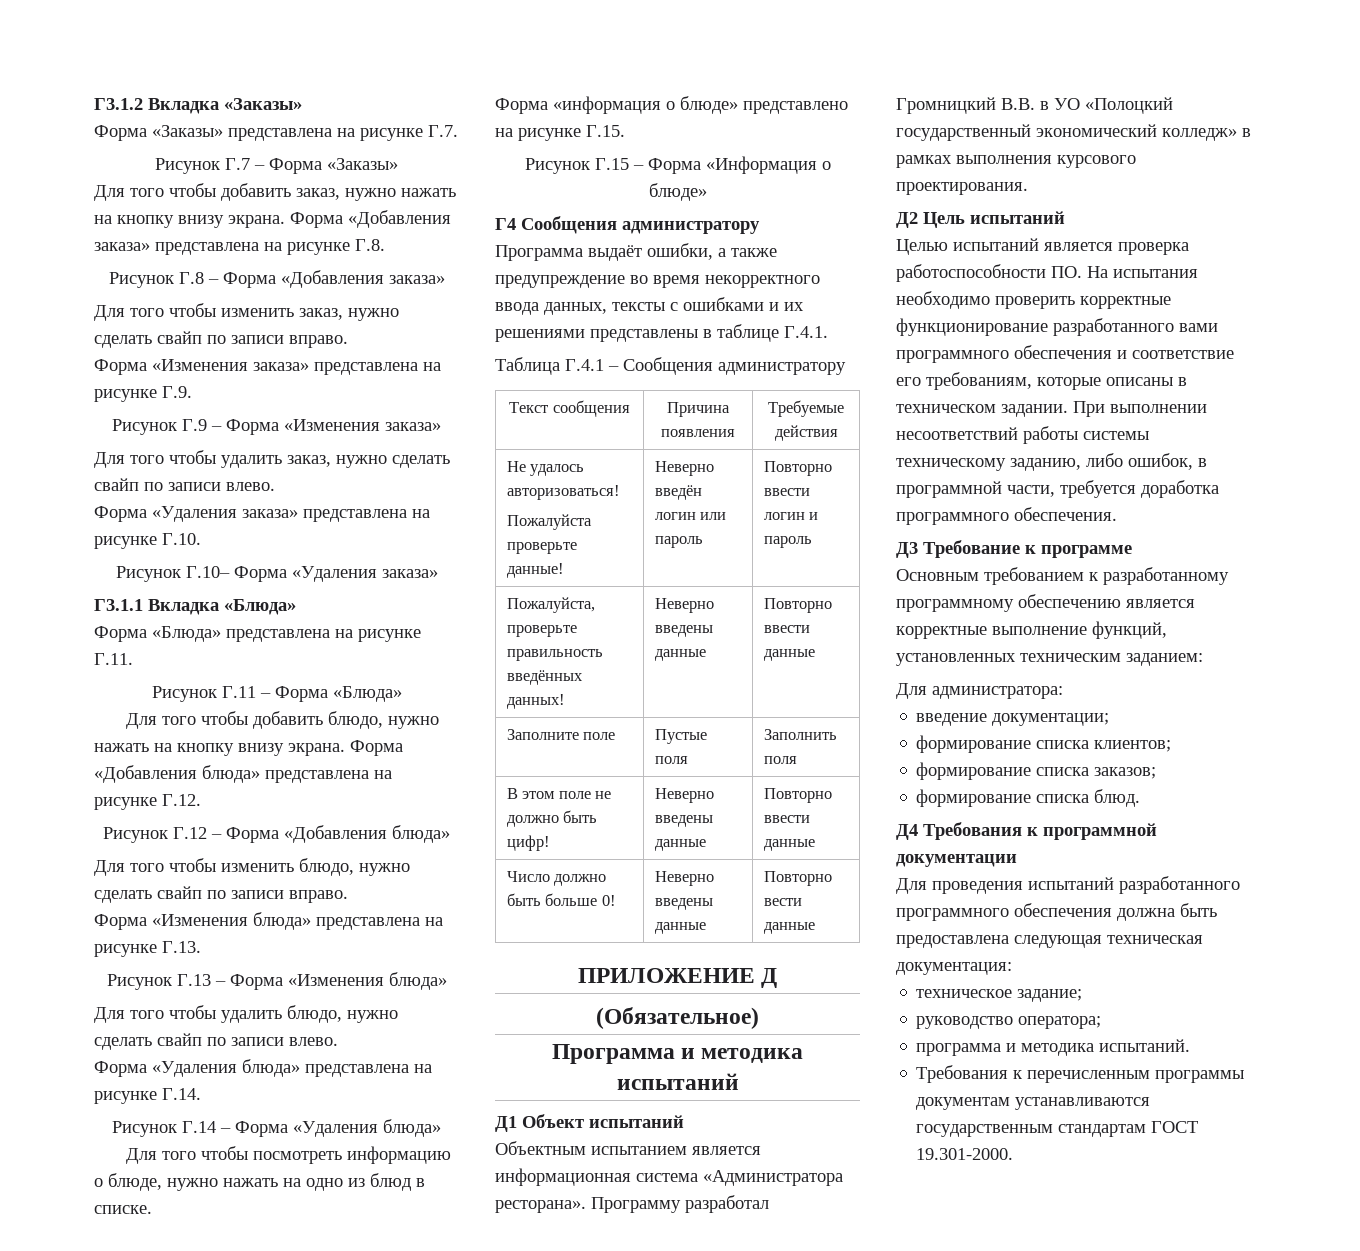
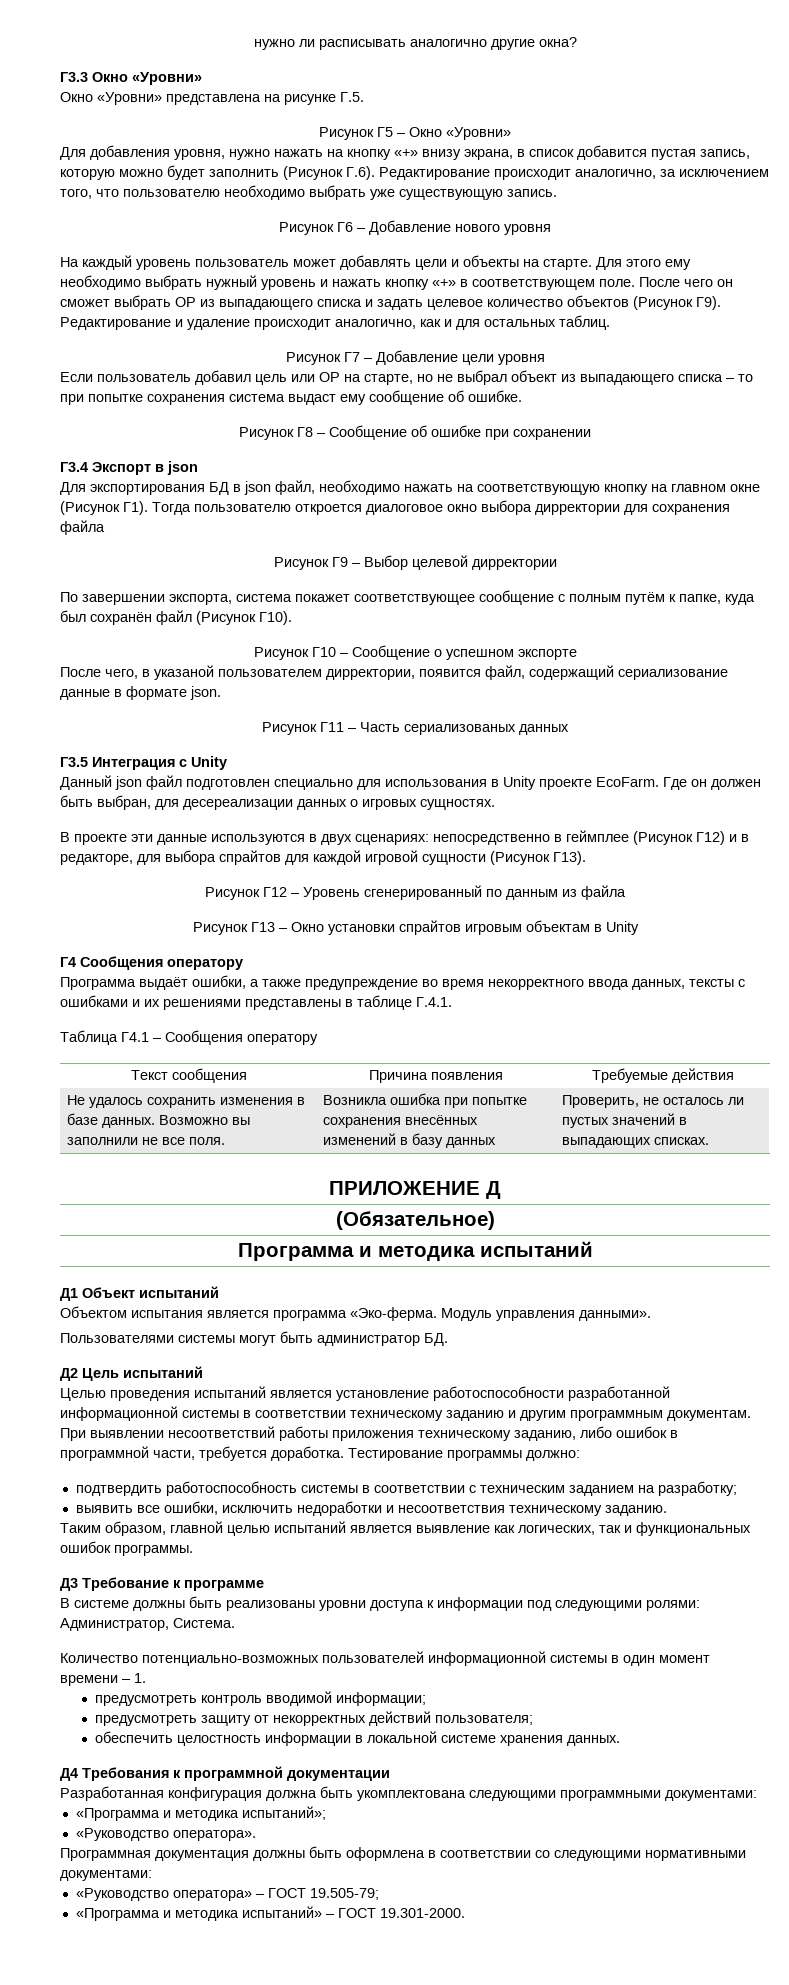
[94,98,302,114] [94,125,458,141] [155,158,398,174] [94,183,456,201] [94,210,451,228] [94,239,385,255] [108,270,445,288] [94,303,399,321] [94,331,348,348] [94,359,441,375] [94,386,192,402] [112,419,441,435] [94,450,450,468] [94,478,275,491] [94,506,430,522] [94,533,201,549] [115,566,438,582] [94,599,296,615] [94,626,421,642] [94,653,133,665] [151,686,402,702] [126,711,440,729] [94,740,403,756] [94,765,392,783] [94,794,201,810] [103,825,450,843] [94,858,410,876] [94,886,348,903] [94,912,443,930] [94,941,201,957] [106,972,447,990] [94,1005,398,1023] [94,1033,338,1050] [94,1059,432,1077] [94,1088,201,1104] [112,1119,441,1137] [126,1146,452,1164] [94,1173,425,1191] [94,1205,152,1214] [495,96,848,114] [495,125,625,141] [524,156,831,174] [648,183,707,201] Г3.1.2 Вкладка «Заказы» // Форма «Заказы» представлена на рисунке Г.7. // Рисунок Г.7 – Форма «Заказы» // Для того чтобы добавить заказ, нужно нажать на кнопку внизу экрана. Форма «Добавления заказа» представлена на рисунке Г.8. // Рисунок Г.8 – Форма «Добавления заказа» // Для того чтобы изменить заказ, нужно сделать свайп по записи вправо. // Форма «Изменения заказа» представлена на рисунке Г.9. // Рисунок Г.9 – Форма «Изменения заказа» // Для того чтобы удалить заказ, нужно сделать свайп по записи влево. // Форма «Удаления заказа» представлена на рисунке Г.10. // Рисунок Г.10– Форма «Удаления заказа» // Г3.1.1 Вкладка «Блюда» // Форма «Блюда» представлена на рисунке Г.11. // Рисунок Г.11 – Форма «Блюда» // Для того чтобы добавить блюдо, нужно нажать на кнопку внизу экрана. Форма «Добавления блюда» представлена на рисунке Г.12. // Рисунок Г.12 – Форма «Добавления блюда» // Для того чтобы изменить блюдо, нужно сделать свайп по записи вправо. // Форма «Изменения блюда» представлена на рисунке Г.13. // Рисунок Г.13 – Форма «Изменения блюда» // Для того чтобы удалить блюдо, нужно сделать свайп по записи влево. // Форма «Удаления блюда» представлена на рисунке Г.14. // Рисунок Г.14 – Форма «Удаления блюда» // Для того чтобы посмотреть информацию о блюде, нужно нажать на одно из блюд в списке. // Форма «информация о блюде» представлено на рисунке Г.15. // Рисунок Г.15 – Форма «Информация о блюде» -> [253,37,577,50] [60,72,202,85] [60,92,364,105] [319,127,511,140] [60,145,750,160] [60,165,769,180] [60,185,557,200] [279,220,551,235] [60,255,691,270] [60,275,733,290] [60,295,721,310] [60,315,610,330] [285,350,545,365] [60,370,753,385] [60,390,522,405] [239,425,591,440] [60,461,198,475] [60,480,760,495] [60,500,730,515] [60,520,105,535] [273,555,557,570] [60,590,755,605] [60,610,292,625] [253,645,577,660] [60,665,728,680] [60,686,221,700] [262,722,569,735] [60,756,227,770] [60,775,761,790] [60,795,495,810] [60,830,749,845] [60,850,586,865] [205,885,626,900] [192,920,639,935] нужно ли расписывать аналогично другие окна? // Г3.3 Окно «Уровни» // Окно «Уровни» представлена на рисунке Г.5. // Рисунок Г5 – Окно «Уровни» // Для добавления уровня, нужно нажать на кнопку «+» внизу экрана, в список добавится пустая запись, которую можно будет заполнить (Рисунок Г.6). Редактирование происходит аналогично, за исключением того, что пользователю необходимо выбрать уже существующую запись. // Рисунок Г6 – Добавление нового уровня // На каждый уровень пользователь может добавлять цели и объекты на старте. Для этого ему необходимо выбрать нужный уровень и нажать кнопку «+» в соответствующем поле. После чего он сможет выбрать ОР из выпадающего списка и задать целевое количество объектов (Рисунок Г9). Редактирование и удаление происходит аналогично, как и для остальных таблиц. // Рисунок Г7 – Добавление цели уровня // Если пользователь добавил цель или ОР на старте, но не выбрал объект из выпадающего списка – то при попытке сохранения система выдаст ему сообщение об ошибке. // Рисунок Г8 – Сообщение об ошибке при сохранении // Г3.4 Экспорт в json // Для экспортирования БД в json файл, необходимо нажать на соответствующую кнопку на главном окне (Рисунок Г1). Тогда пользователю откроется диалоговое окно выбора дирректории для сохранения файла // Рисунок Г9 – Выбор целевой дирректории // По завершении экспорта, система покажет соответствующее сообщение с полным путём к папке, куда был сохранён файл (Рисунок Г10). // Рисунок Г10 – Сообщение о успешном экспорте // После чего, в указаной пользователем дирректории, появится файл, содержащий сериализование данные в формате json. // Рисунок Г11 – Часть сериализованых данных // Г3.5 Интеграция с Unity // Данный json файл подготовлен специально для использования в Unity проекте EcoFarm. Где он должен быть выбран, для десереализации данных о игровых сущностях. // В проекте эти данные используются в двух сценариях: непосредственно в геймплее (Рисунок Г12) и в редакторе, для выбора спрайтов для каждой игровой сущности (Рисунок Г13). // Рисунок Г12 – Уровень сгенерированный по данным из файла // Рисунок Г13 – Окно установки спрайтов игровым объектам в Unity
[622,221,760,234] администратору -> [167,959,243,970] оператору
[565,359,604,371] Г.4.1 -> [121,1032,149,1042] Г4.1
[718,362,846,375] администратору -> [247,1034,318,1045] оператору
[507,485,621,500] [507,514,593,530] [507,542,578,554] [507,563,565,578] [655,461,715,476] [655,485,703,500] [655,512,727,520] [655,536,704,548] [764,461,833,476] [764,488,811,496] [764,512,819,520] [764,536,813,548] [507,597,596,613] [507,625,578,637] [507,649,604,661] [507,670,584,685] [507,694,566,709] [655,598,715,613] [655,625,714,637] [655,649,707,661] [764,598,833,613] [764,625,811,633] [764,649,816,661] [507,729,616,740] [655,729,708,744] [655,756,689,764] [764,729,838,740] [764,756,798,764] [507,788,612,799] [507,810,598,827] [507,835,551,851] [655,788,715,803] [655,815,714,827] [655,839,707,851] [764,788,833,803] [764,815,811,823] [764,839,816,851] [507,871,607,886] [507,893,616,906] [655,871,715,886] [655,898,714,910] [655,922,707,934] [764,871,833,886] [764,898,803,906] [764,922,816,934] авторизоваться! // Пожалуйста проверьте данные! | Неверно введён логин или пароль | Повторно ввести логин и пароль // Пожалуйста, проверьте правильность введённых данных! | Неверно введены данные | Повторно ввести данные // Заполните поле | Пустые поля | Заполнить поля // В этом поле не должно быть цифр! | Неверно введены данные | Повторно ввести данные // Число должно быть больше 0! | Неверно введены данные | Повторно вести данные -> [146,1097,305,1108] [66,1113,250,1128] [66,1137,225,1145] [322,1093,527,1108] [322,1115,478,1128] [322,1133,496,1148] [561,1095,744,1108] [561,1113,687,1128] [561,1137,709,1148] сохранить изменения в базе данных. Возможно вы заполнили не все поля. | Возникла ошибка при попытке сохранения внесённых изменений в базу данных | Проверить, не осталось ли пустых значений в выпадающих списках.
[495,1141,761,1155] [495,1168,843,1186] [495,1195,769,1213] [896,97,1173,114] [896,124,1251,141] [896,155,1136,168] [896,182,1028,195] Объектным испытанием является информационная система «Администратора ресторана». Программу разработал Громницкий В.В. в УО «Полоцкий государственный экономический колледж» в рамках выполнения курсового проектирования. -> [60,1306,651,1321] [60,1331,448,1346] Объектом испытания является программа «Эко-ферма. Модуль управления данными». // Пользователями системы могут быть администратор БД.
[953,238,1189,255] [896,264,1198,282] [896,291,1171,309] [896,318,1218,336] [896,345,1234,363] [896,372,1187,390] [896,401,1207,417] испытаний является проверка работоспособности ПО. На испытания необходимо проверить корректные функционирование разработанного вами программного обеспечения и соответствие его требованиям, которые описаны в техническом задании. При выполнении -> [110,1386,670,1401] [60,1406,751,1421] [60,1428,164,1441] проведения испытаний является установление работоспособности разработанной информационной системы в соответствии техническому заданию и другим программным документам. При выявлении
[1083,431,1149,440] системы -> [332,1430,414,1441] приложения
[1128,453,1193,470] ошибок, -> [616,1426,667,1438] ошибок
[1141,480,1219,498] [896,507,1117,525] [896,540,1132,558] [896,567,1229,585] [896,594,1195,612] [896,621,1167,639] [896,653,1203,666] [896,683,1063,699] [916,713,1110,726] [916,735,1172,753] [916,762,1157,780] [916,789,1141,807] доработка программного обеспечения. // Д3 Требование к программе // Основным требованием к разработанному программному обеспечению является корректные выполнение функций, установленных техническим заданием: // Для администратора: // введение документации; // формирование списка клиентов; // формирование списка заказов; // формирование списка блюд. -> [271,1446,580,1461] [75,1481,737,1496] [75,1501,667,1516] [60,1521,751,1536] [60,1541,193,1556] [60,1577,264,1591] [60,1596,700,1611] [60,1618,235,1631] [60,1651,710,1666] [60,1673,146,1686] [94,1691,426,1706] [94,1711,533,1726] [94,1731,620,1746] доработка. Тестирование программы должно: // подтвердить работоспособность системы в соответствии с техническим заданием на разработку; // выявить все ошибки, исключить недоработки и несоответствия техническому заданию. // Таким образом, главной целью испытаний является выявление как логических, так и функциональных ошибок программы. // Д3 Требование к программе // В системе должны быть реализованы уровни доступа к информации под следующими ролями: Администратор, Система. // Количество потенциально-возможных пользователей информационной системы в один момент времени – 1. // предусмотреть контроль вводимой информации; // предусмотреть защиту от некорректных действий пользователя; // обеспечить целостность информации в локальной системе хранения данных.
[896,876,1240,894] [896,903,1217,921] [896,935,1203,948] [896,962,1012,975] [916,989,1083,1002] [916,1016,1102,1029] [916,1039,1191,1056] [916,1065,1245,1083] [916,1097,1151,1110] [916,1124,1147,1137] Для проведения испытаний разработанного программного обеспечения должна быть предоставлена следующая техническая документация: // техническое задание; // руководство оператора; // программа и методика испытаний. // Требования к перечисленным программы документам устанавливаются государственным стандартам -> [60,1786,757,1801] [75,1806,326,1821] [75,1828,256,1841] [60,1846,746,1861] [60,1870,152,1881] [75,1888,379,1901] [75,1906,335,1921] Разработанная конфигурация должна быть укомплектована следующими программными документами: // «Программа и методика испытаний»; // «Руководство оператора». // Программная документация должны быть оформлена в соответствии со следующими нормативными документами: // «Руководство оператора» – ГОСТ 19.505-79; // «Программа и методика испытаний» –

